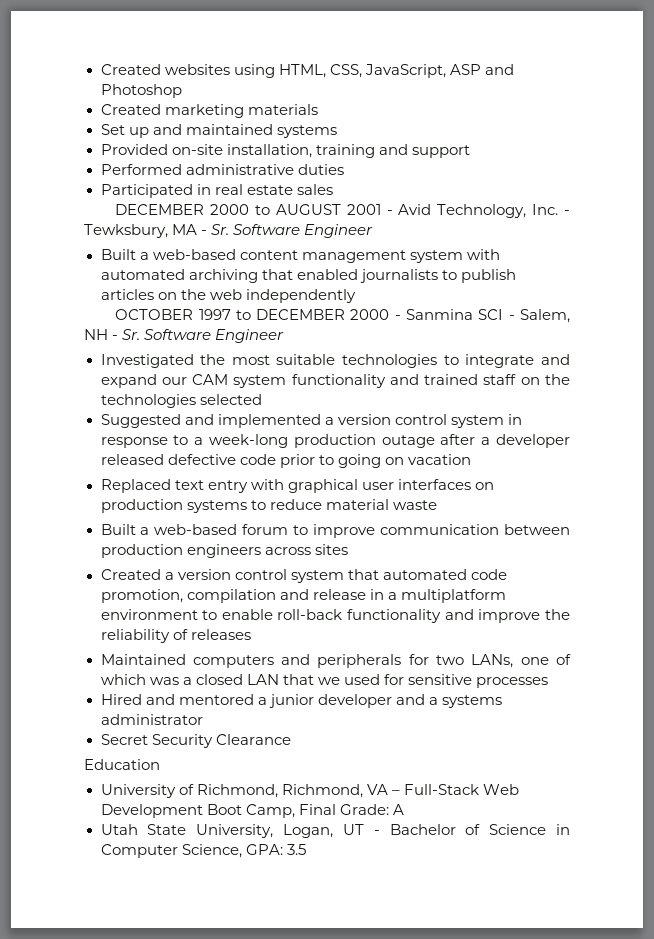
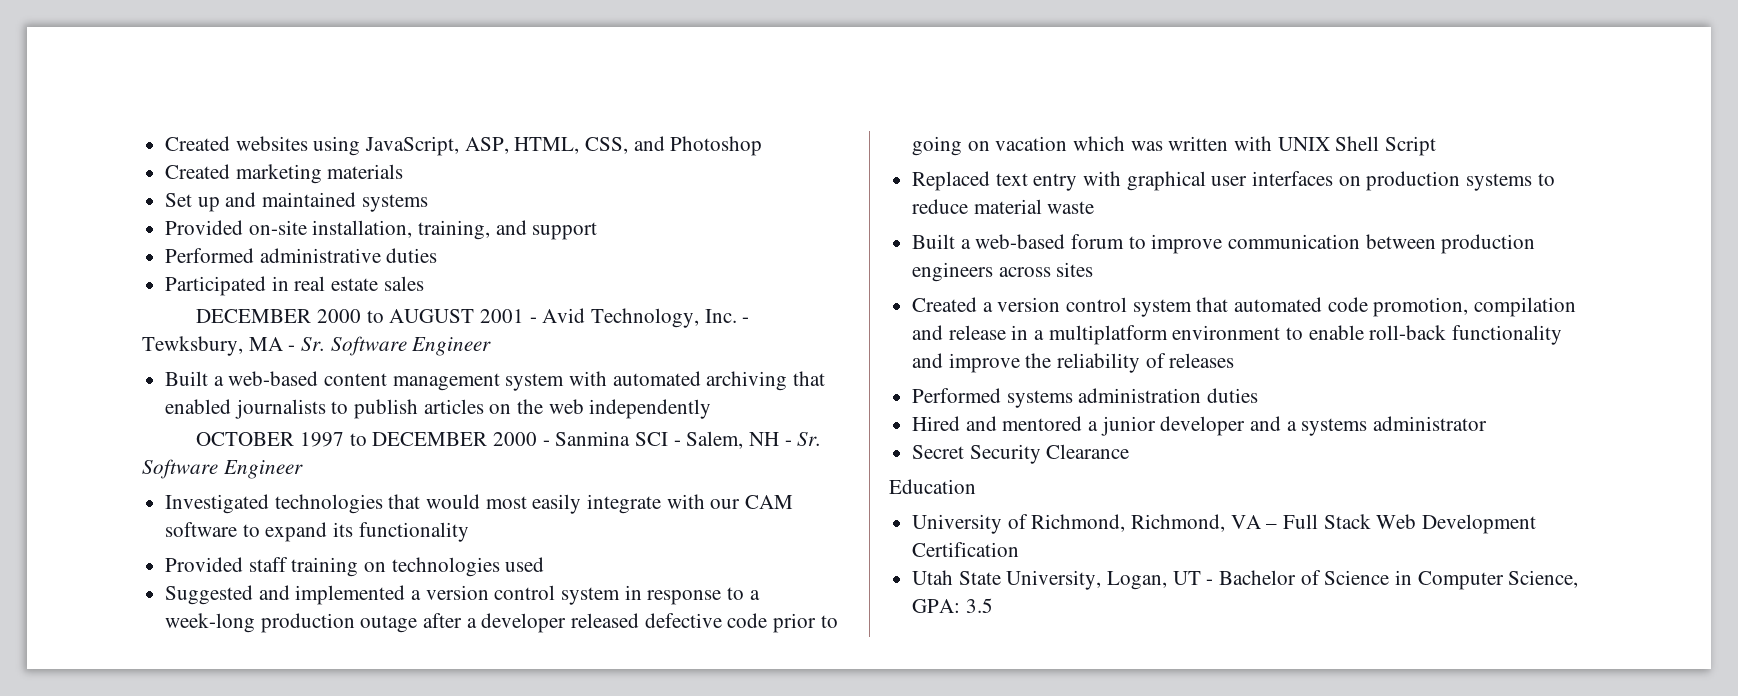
[278,64,481,78] HTML, CSS, JavaScript, ASP -> [365,136,629,156] JavaScript, ASP, HTML, CSS,
[315,144,375,158] training -> [418,220,491,240] training,
[200,354,571,368] [100,374,570,388] [100,394,262,408] the most suitable technologies to integrate and expand our CAM system functionality and trained staff on the technologies selected -> [274,494,794,514] [165,522,469,542] [165,557,545,577] technologies that would most easily integrate with our CAM software to expand its functionality // Provided staff training on technologies used
(471, 459) none -> [1073,136,1437,156] which was written with UNIX Shell Script
[100,654,571,668] [100,674,548,688] Maintained computers and peripherals for two LANs, one of which was a closed LAN that we used for sensitive processes -> [912,388,1259,408] Performed systems administration duties
[403,784,519,795] [100,804,404,818] Full-Stack Web Development Boot Camp, Final Grade: A -> [1283,514,1537,534] [912,542,1020,557] Full Stack Web Development Certification

